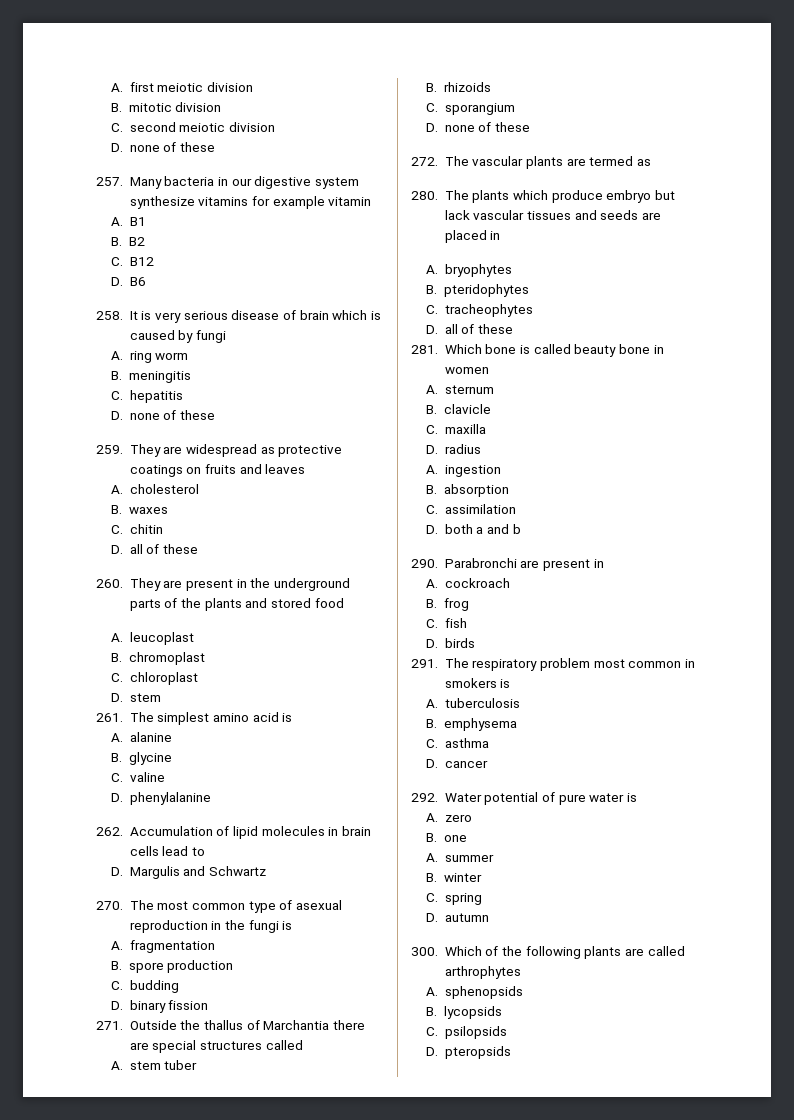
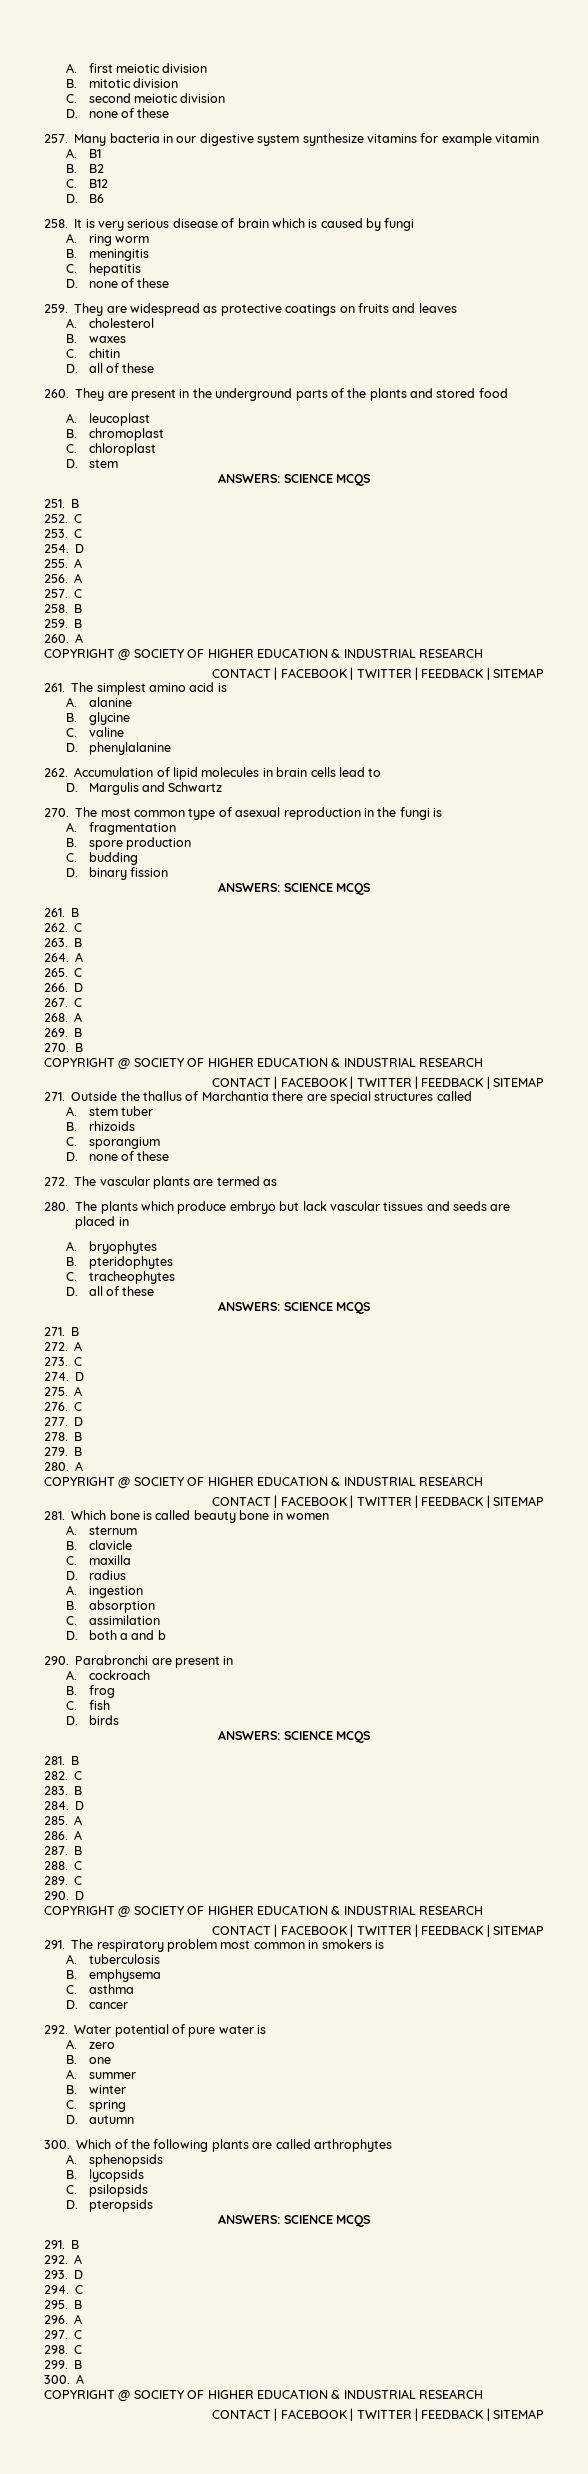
(161, 697) none -> [218,473,370,486] [44,499,80,508] [44,514,83,523] [44,529,83,538] [44,544,85,553] [44,558,83,568] [44,573,83,583] [44,589,83,598] [44,604,83,613] [44,619,83,628] [44,633,84,643] [44,648,483,661] [212,667,544,680] // ANSWERS: SCIENCE MCQS // 251. B // 252. C // 253. C // 254. D // 255. A // 256. A // 257. C // 258. B // 259. B // 260. A // COPYRIGHT @ SOCIETY OF HIGHER EDUCATION & INDUSTRIAL RESEARCH // CONTACT | FACEBOOK | TWITTER | FEEDBACK | SITEMAP
(209, 1005) none -> [218,882,370,895] [44,908,80,917] [44,923,83,932] [44,938,83,947] [44,952,84,962] [44,968,83,977] [44,983,84,992] [44,998,83,1007] [44,1012,83,1022] [44,1028,83,1037] [44,1043,84,1052] [44,1057,483,1070] [212,1076,544,1089] // ANSWERS: SCIENCE MCQS // 261. B // 262. C // 263. B // 264. A // 265. C // 266. D // 267. C // 268. A // 269. B // 270. B // COPYRIGHT @ SOCIETY OF HIGHER EDUCATION & INDUSTRIAL RESEARCH // CONTACT | FACEBOOK | TWITTER | FEEDBACK | SITEMAP
(514, 329) none -> [218,1301,370,1314] [44,1327,80,1336] [44,1341,83,1351] [44,1357,83,1366] [44,1372,85,1381] [44,1386,83,1396] [44,1402,83,1411] [44,1417,84,1426] [44,1432,83,1441] [44,1447,83,1456] [44,1461,84,1471] [44,1476,483,1489] [212,1495,544,1508] // ANSWERS: SCIENCE MCQS // 271. B // 272. A // 273. C // 274. D // 275. A // 276. C // 277. D // 278. B // 279. B // 280. A // COPYRIGHT @ SOCIETY OF HIGHER EDUCATION & INDUSTRIAL RESEARCH // CONTACT | FACEBOOK | TWITTER | FEEDBACK | SITEMAP
(475, 643) none -> [218,1730,370,1743] [44,1756,80,1765] [44,1771,83,1780] [44,1786,83,1795] [44,1801,85,1810] [44,1815,83,1825] [44,1830,83,1840] [44,1846,83,1855] [44,1861,83,1870] [44,1876,83,1885] [44,1891,85,1900] [44,1905,483,1918] [212,1924,544,1937] // ANSWERS: SCIENCE MCQS // 281. B // 282. C // 283. B // 284. D // 285. A // 286. A // 287. B // 288. C // 289. C // 290. D // COPYRIGHT @ SOCIETY OF HIGHER EDUCATION & INDUSTRIAL RESEARCH // CONTACT | FACEBOOK | TWITTER | FEEDBACK | SITEMAP
(511, 1052) none -> [218,2214,370,2227] [44,2240,80,2249] [44,2254,83,2264] [44,2270,84,2279] [44,2285,84,2294] [44,2300,83,2309] [44,2314,83,2324] [44,2330,83,2339] [44,2345,83,2354] [44,2360,83,2369] [44,2374,85,2384] [44,2389,483,2402] [212,2408,544,2421] // ANSWERS: SCIENCE MCQS // 291. B // 292. A // 293. D // 294. C // 295. B // 296. A // 297. C // 298. C // 299. B // 300. A // COPYRIGHT @ SOCIETY OF HIGHER EDUCATION & INDUSTRIAL RESEARCH // CONTACT | FACEBOOK | TWITTER | FEEDBACK | SITEMAP

